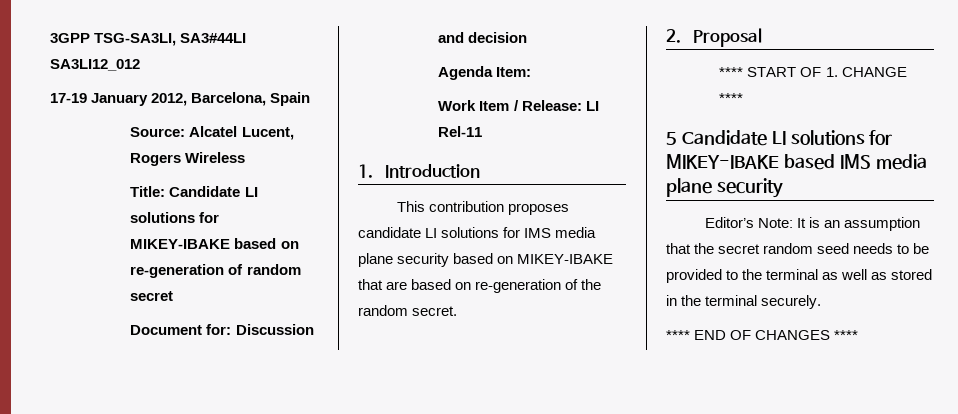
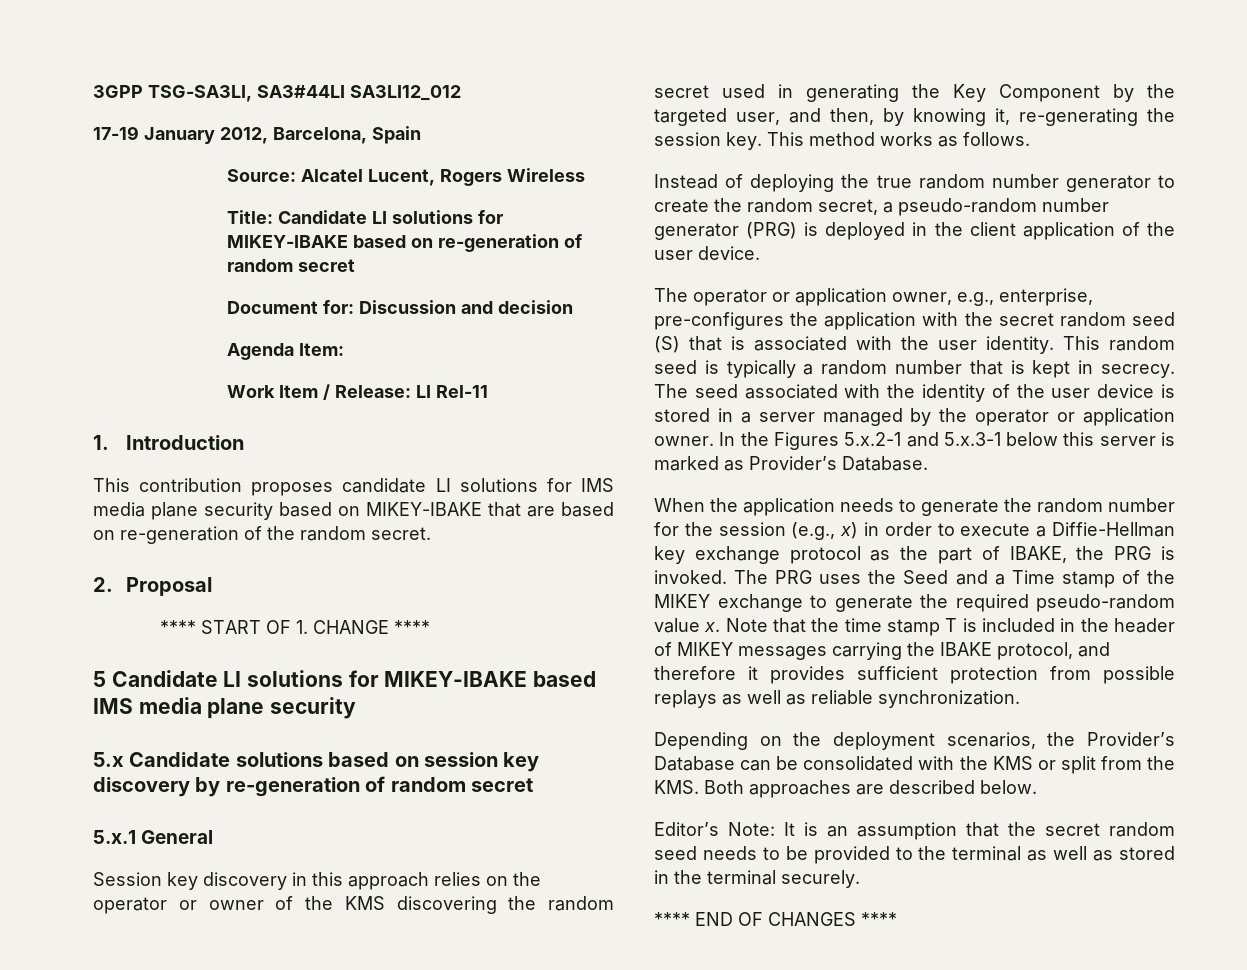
(783, 188) none -> [93,752,540,772] [93,776,533,797] [93,830,214,844] [93,872,541,890] [93,896,614,914] [654,84,1175,102] [654,108,1175,126] [654,132,1030,150] [654,174,1175,192] [654,198,1109,216] [654,222,1175,240] [654,246,760,260] [654,288,1093,306] [654,312,1175,330] [654,336,1175,354] [654,360,1175,378] [654,384,1175,402] [654,408,1175,426] [654,432,1175,450] [654,456,928,471] [654,498,1175,516] [654,522,1175,540] [654,546,1175,564] [654,570,1175,588] [654,594,1175,612] [654,618,1175,636] [654,642,1110,660] [654,666,1175,684] [654,690,1020,708] [654,732,1175,750] [654,756,1175,774] [654,780,1037,798] // 5.x Candidate solutions based on session key discovery by re-generation of random secret // 5.x.1 General // Session key discovery in this approach relies on the operator or owner of the KMS discovering the random secret used in generating the Key Component by the targeted user, and then, by knowing it, re-generating the session key. This method works as follows. // Instead of deploying the true random number generator to create the random secret, a pseudo-random number generator (PRG) is deployed in the client application of the user device. // The operator or application owner, e.g., enterprise, pre-configures the application with the secret random seed (S) that is associated with the user identity. This random seed is typically a random number that is kept in secrecy. The seed associated with the identity of the user device is stored in a server managed by the operator or application owner. In the Figures 5.x.2-1 and 5.x.3-1 below this server is marked as Provider’s Database. // When the application needs to generate the random number for the session (e.g., x) in order to execute a Diffie-Hellman key exchange protocol as the part of IBAKE, the PRG is invoked. The PRG uses the Seed and a Time stamp of the MIKEY exchange to generate the required pseudo-random value x. Note that the time stamp T is included in the header of MIKEY messages carrying the IBAKE protocol, and therefore it provides sufficient protection from possible replays as well as reliable synchronization. // Depending on the deployment scenarios, the Provider’s Database can be consolidated with the KMS or split from the KMS. Both approaches are described below.

